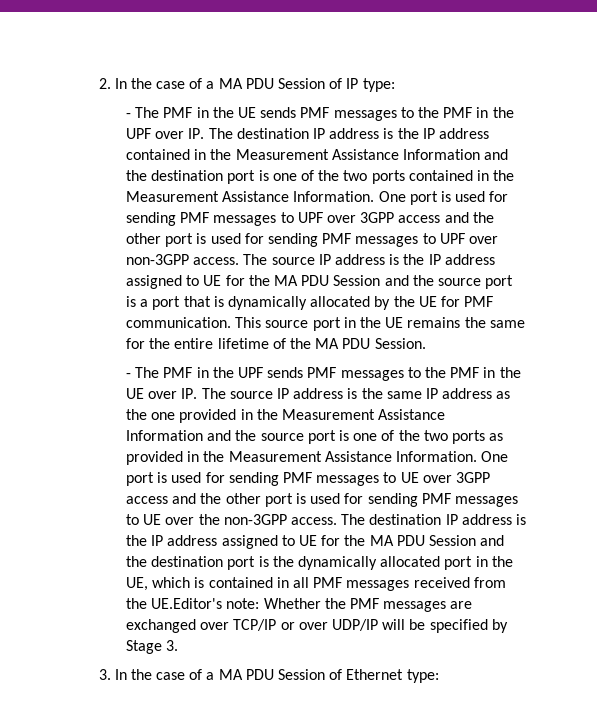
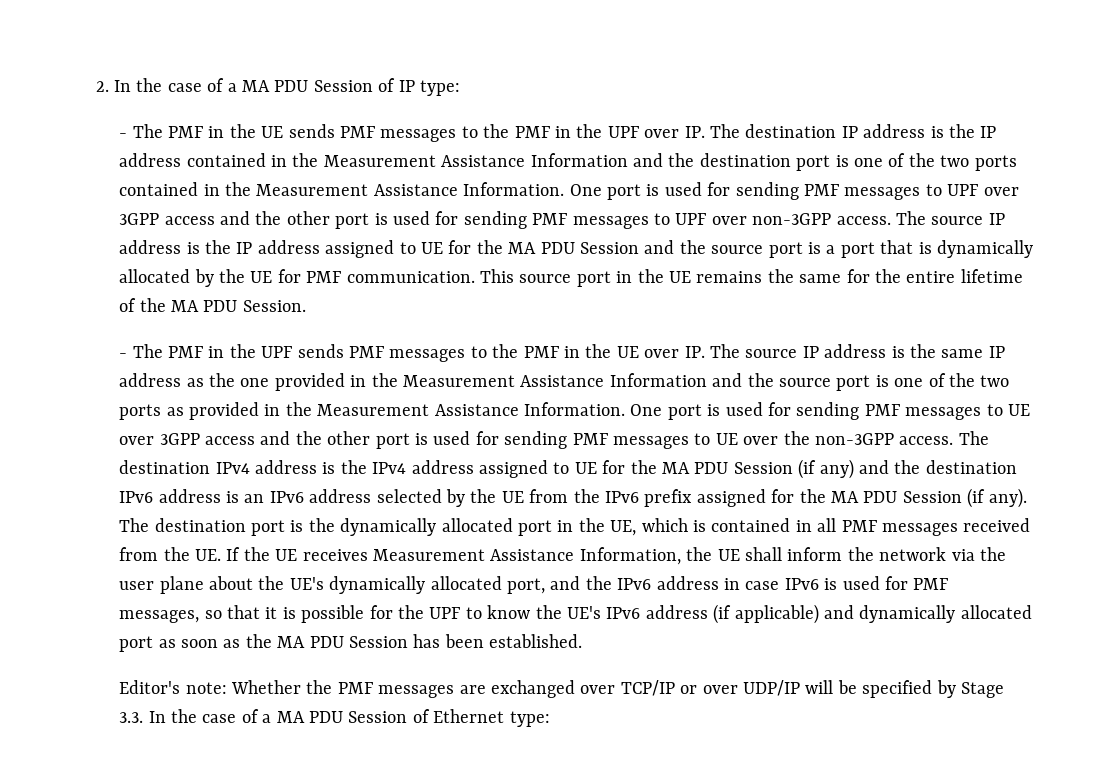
[445,514,526,525] [126,535,505,549] [126,556,224,567] IP address is the IP address assigned to UE for the MA PDU Session and the destination -> [215,459,1017,479] [119,488,1027,508] [119,518,246,532] IPv4 address is the IPv4 address assigned to UE for the MA PDU Session (if any) and the destination IPv6 address is an IPv6 address selected by the UE from the IPv6 prefix assigned for the MA PDU Session (if any). The destination
[151,598,223,609] UE.Editor's -> [194,547,1006,565] [119,576,949,594] [119,604,1032,624] [119,634,583,652] [119,680,181,694] UE. If the UE receives Measurement Assistance Information, the UE shall inform the network via the user plane about the UE's dynamically allocated port, and the IPv6 address in case IPv6 is used for PMF messages, so that it is possible for the UPF to know the UE's IPv6 address (if applicable) and dynamically allocated port as soon as the MA PDU Session has been established. // Editor's
[166,640,179,651] [98,669,111,680] 3. // 3. -> [119,712,144,723] 3.3.

